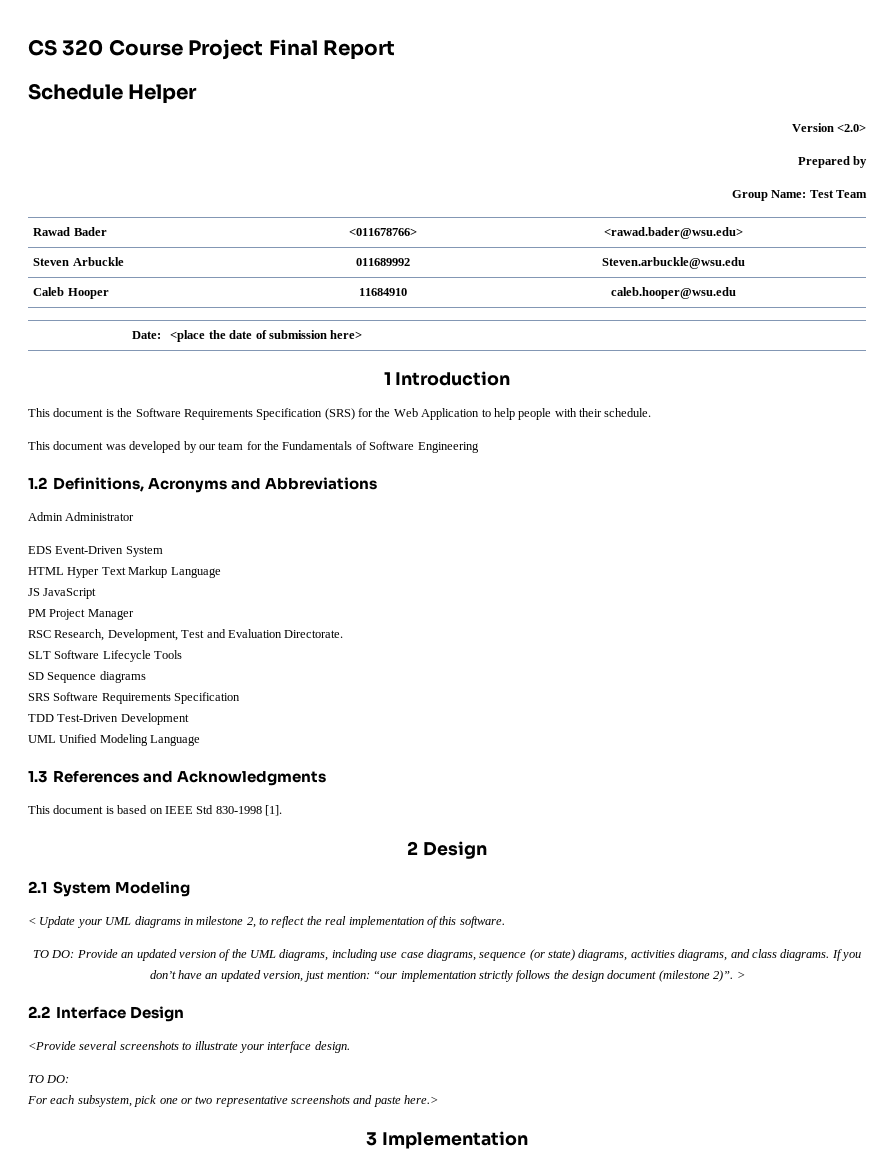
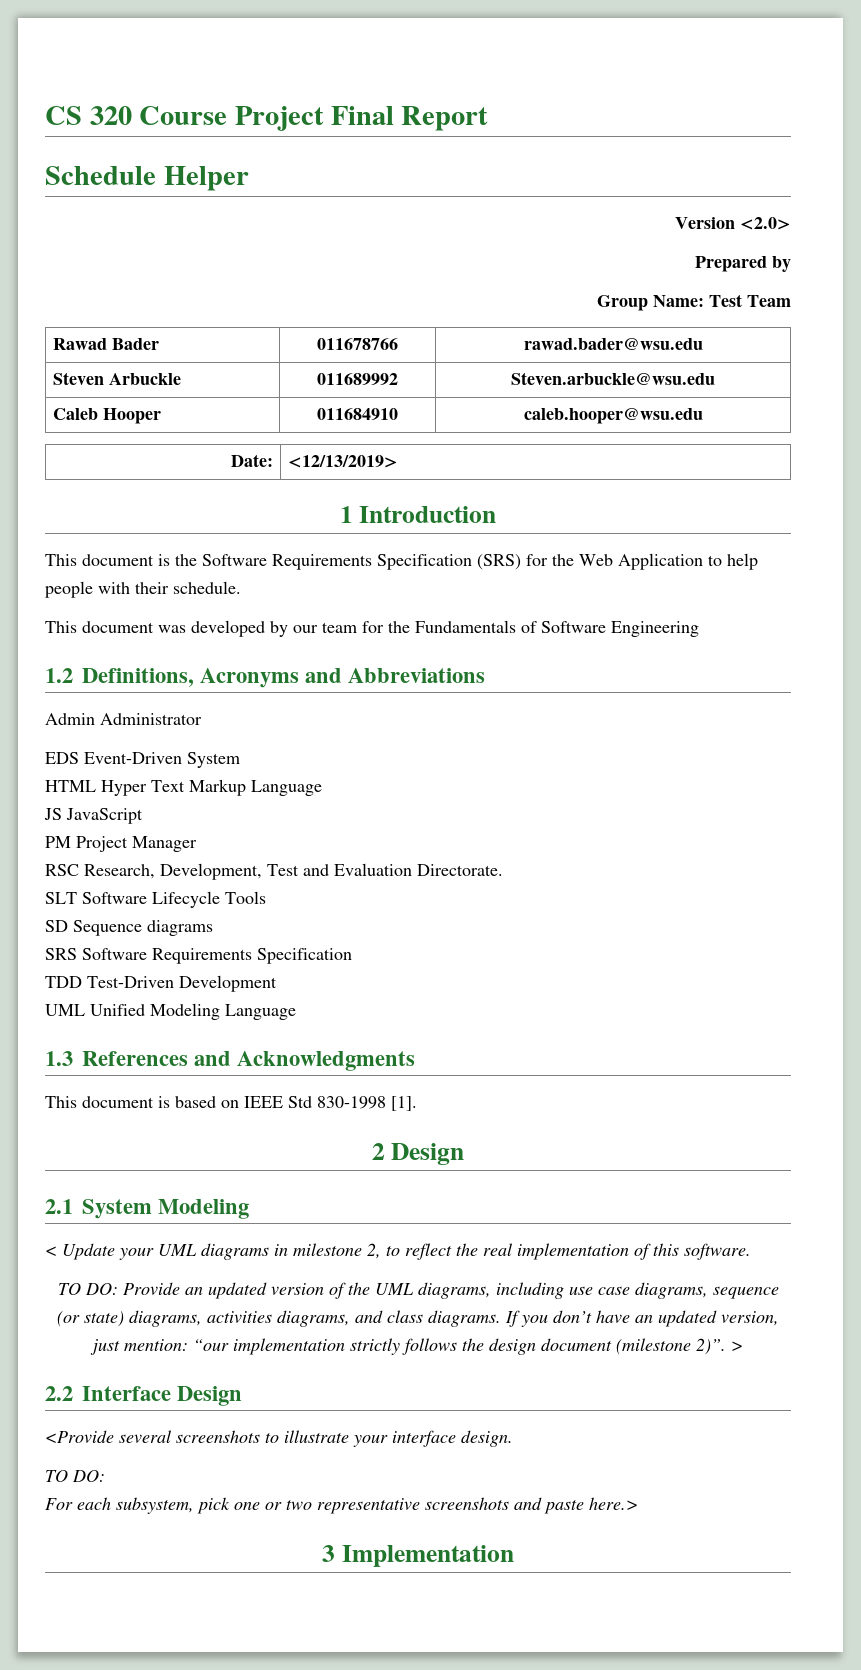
[348,228,417,236] [604,227,743,239] <011678766> | <rawad.bader@wsu.edu> -> [317,338,398,350] [523,338,703,350] 011678766 | rawad.bader@wsu.edu
[358,288,407,296] 11684910 -> [317,408,398,420] 011684910
[170,330,363,342] <place the date of submission here> -> [287,455,398,468] <12/13/2019>

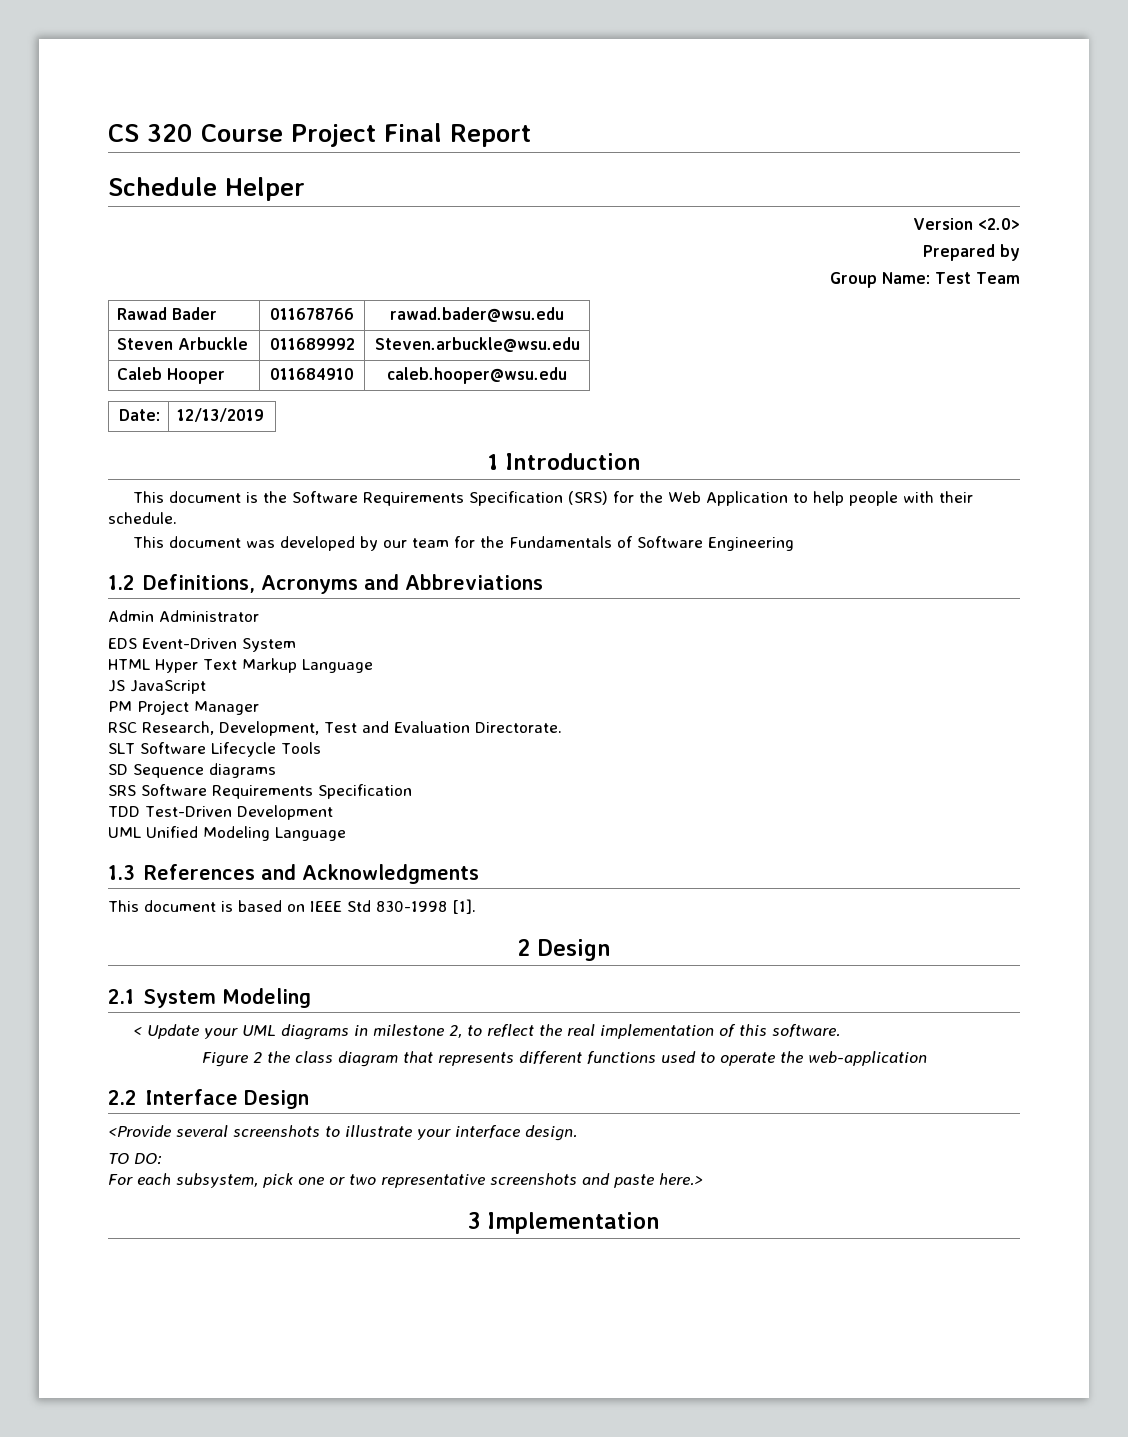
[287,455,398,468] <12/13/2019> -> [177,408,265,422] 12/13/2019
[57,1282,779,1299] [57,1310,779,1327] [90,1338,743,1355] TO DO: Provide an updated version of the UML diagrams, including use case diagrams, sequence (or state) diagrams, activities diagrams, and class diagrams. If you don’t have an updated version, just mention: “our implementation strictly follows the design document (milestone 2)”. > -> [201,1051,927,1067] Figure 2 the class diagram that represents different functions used to operate the web-application

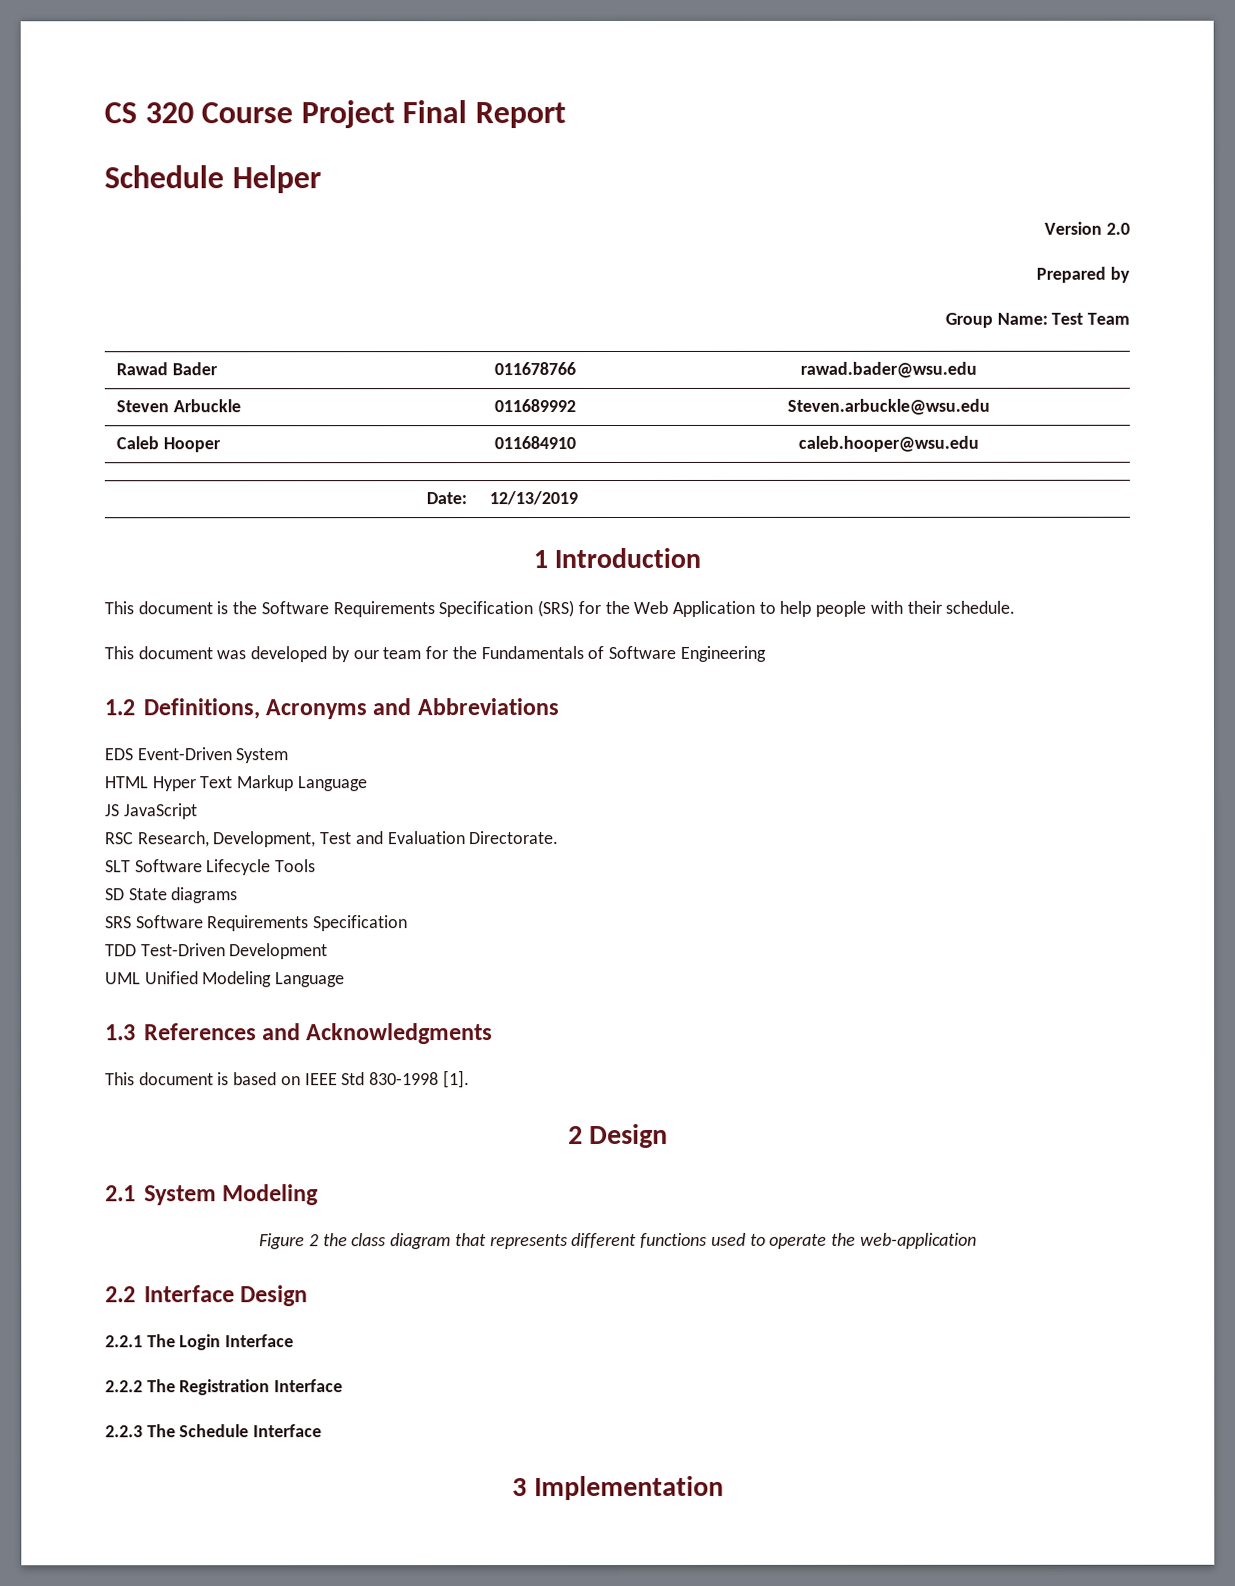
[978,218,1020,230] <2.0> -> [1106,222,1130,235] 2.0
[108,610,259,622] // Admin Administrator -> (559, 707) none
[108,700,259,715] // PM Project Manager -> (198, 811) none
[133,764,204,778] Sequence -> [128,888,168,901] State
[132,1024,840,1040] // < Update your UML diagrams in milestone 2, to reflect the real implementation of this software. -> (320, 1195) none
[108,1125,577,1141] [108,1153,162,1165] [108,1173,703,1188] <Provide several screenshots to illustrate your interface design. // TO DO: // For each subsystem, pick one or two representative screenshots and paste here.> -> [105,1334,295,1351] [105,1379,344,1396] [105,1424,323,1438] 2.2.1 The Login Interface // 2.2.2 The Registration Interface // 2.2.3 The Schedule Interface

